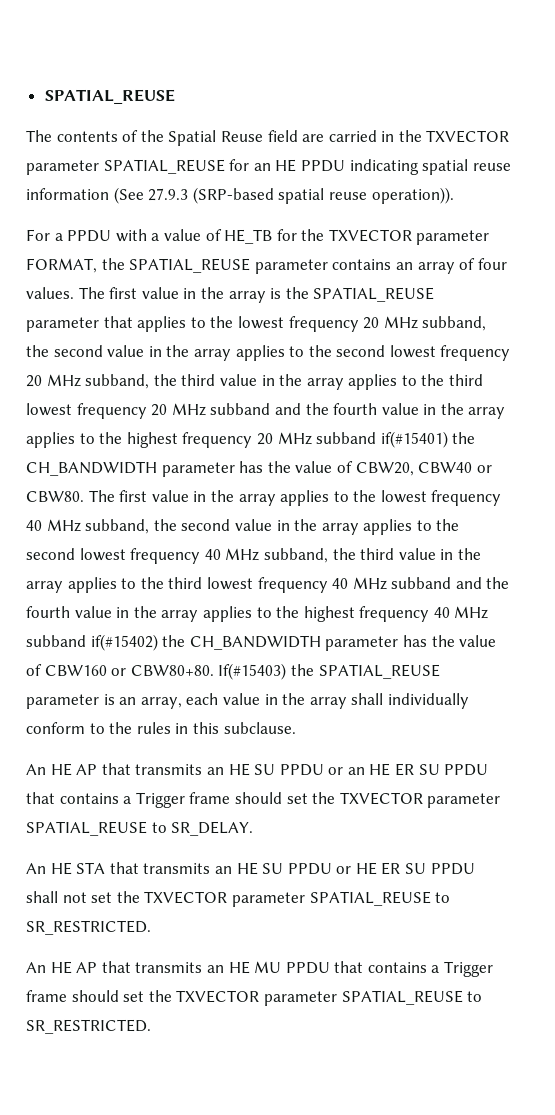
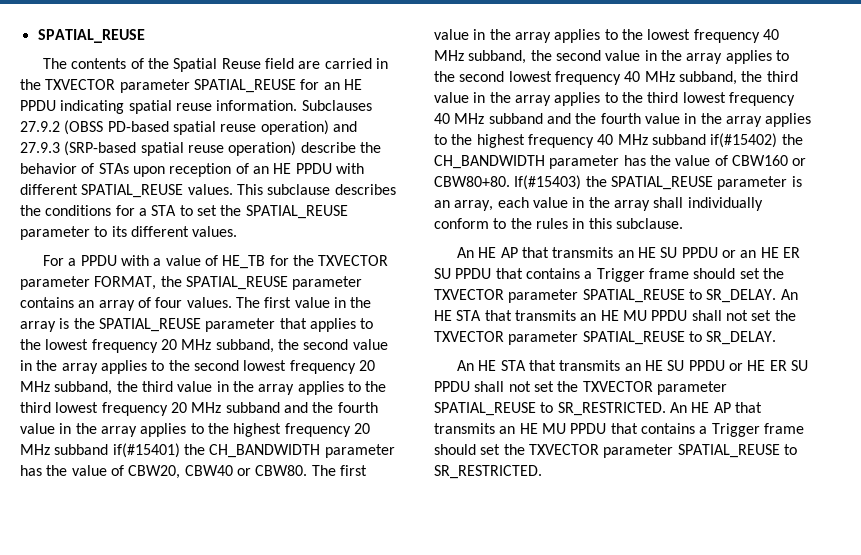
[26,187,454,204] information (See 27.9.3 (SRP-based spatial reuse operation)). -> [216,100,372,111] [20,120,357,135] [20,141,381,156] [20,163,364,177] [20,184,396,198] [20,205,348,219] [20,226,238,240] information. Subclauses 27.9.2 (OBSS PD-based spatial reuse operation) and 27.9.3 (SRP-based spatial reuse operation) describe the behavior of STAs upon reception of an HE PPDU with different SPATIAL_REUSE values. This subclause describes the conditions for a STA to set the SPATIAL_REUSE parameter to its different values.
(254, 828) none -> [780,289,798,300] [434,310,796,321] [434,331,777,345] An HE STA that transmits an HE MU PPDU shall not set the TXVECTOR parameter SPATIAL_REUSE to SR_DELAY.
(151, 927) // -> (666, 409) none

